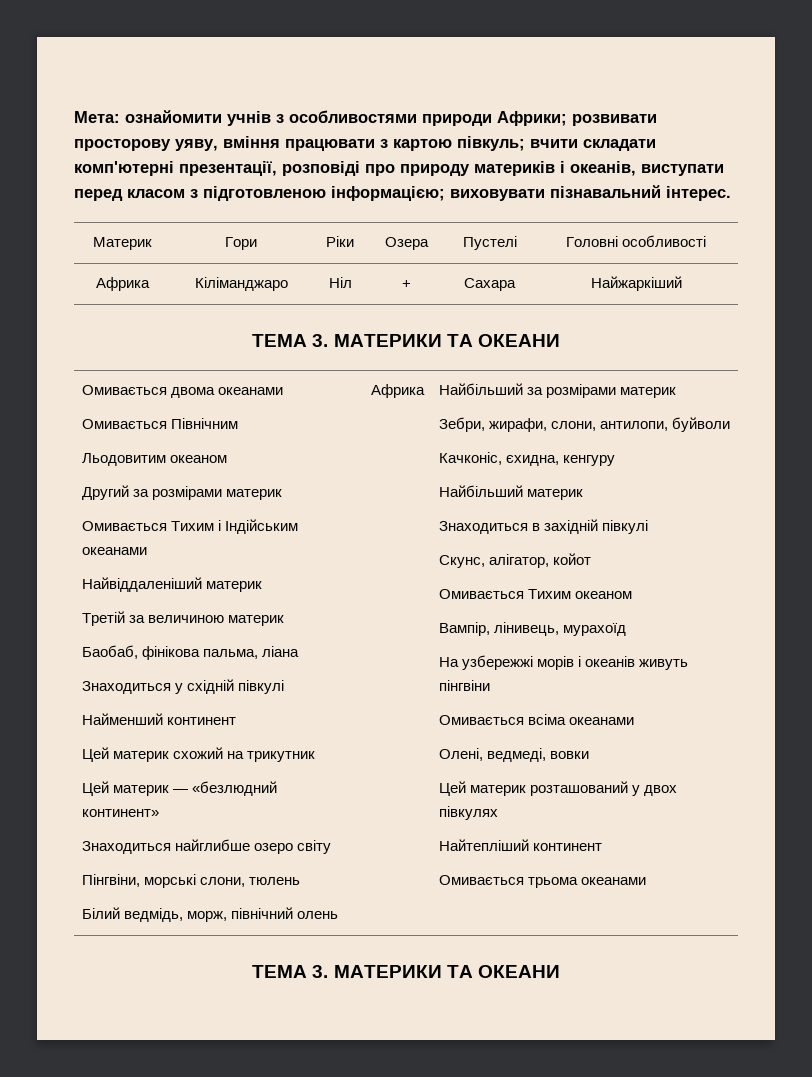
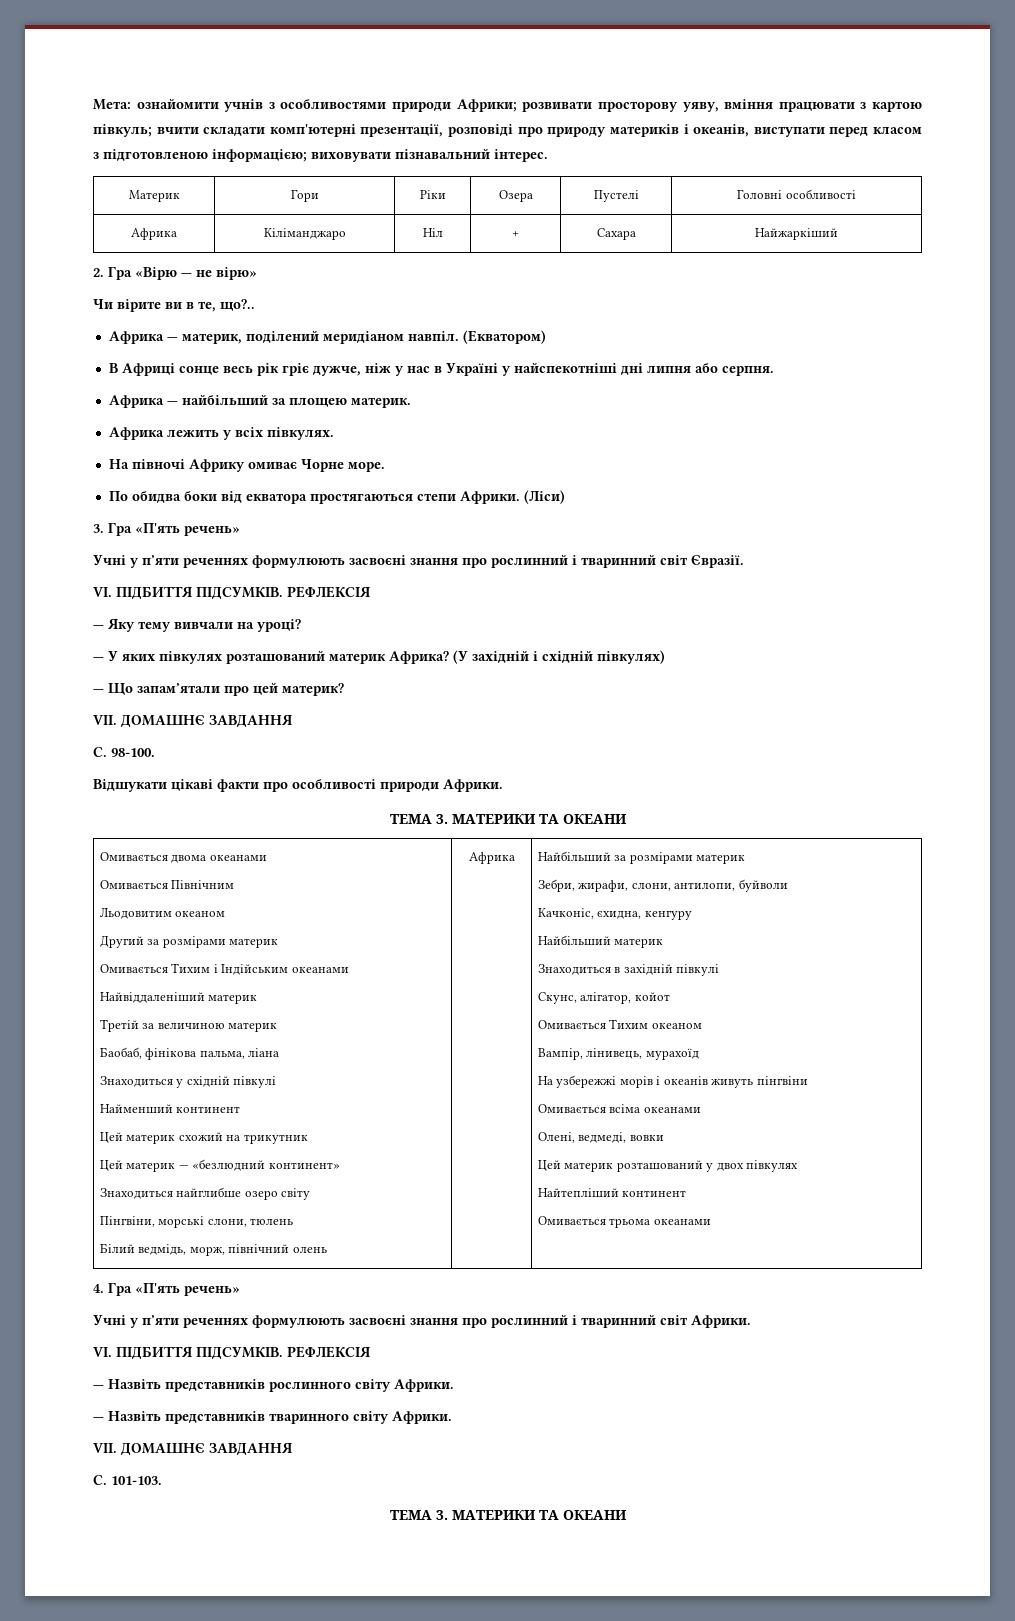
(682, 283) none -> [93,266,257,280] [93,299,255,312] [108,330,546,344] [108,362,774,376] [108,394,411,408] [108,427,334,440] [108,459,385,472] [108,490,565,504] [93,522,240,536] [93,554,744,568] [93,586,371,600] [93,618,301,632] [93,650,665,664] [93,682,344,696] [93,714,293,728] [93,747,155,757] [93,779,503,792] // 2. Гра «Вірю — не вірю» // Чи вірите ви в те, що?.. // Африка — материк, поділений меридіаном навпіл. (Екватором) // В Африці сонце весь рік гріє дужче, ніж у нас в Україні у найспекотніші дні липня або серпня. // Африка — найбільший за площею материк. // Африка лежить у всіх півкулях. // На півночі Африку омиває Чорне море. // По обидва боки від екватора простягаються степи Африки. (Ліси) // 3. Гра «П'ять речень» // Учні у п’яти реченнях формулюють засвоєні знання про рослинний і тваринний світ Євразії. // VI. ПІДБИТТЯ ПІДСУМКІВ. РЕФЛЕКСІЯ // — Яку тему вивчали на уроці? // — У яких півкулях розташований материк Африка? (У західній і східній півкулях) // — Що запам’ятали про цей материк? // VII. ДОМАШНЄ ЗАВДАННЯ // С. 98-100. // Відшукати цікаві факти про особливості природи Африки.
(646, 881) none -> [93,1282,240,1296] [93,1314,751,1328] [93,1346,371,1360] [93,1379,454,1392] [93,1411,452,1424] [93,1442,293,1456] [93,1475,162,1485] // 4. Гра «П'ять речень» // Учні у п’яти реченнях формулюють засвоєні знання про рослинний і тваринний світ Африки. // VI. ПІДБИТТЯ ПІДСУМКІВ. РЕФЛЕКСІЯ // — Назвіть представників рослинного світу Африки. // — Назвіть представників тваринного світу Африки. // VII. ДОМАШНЄ ЗАВДАННЯ // С. 101-103.

